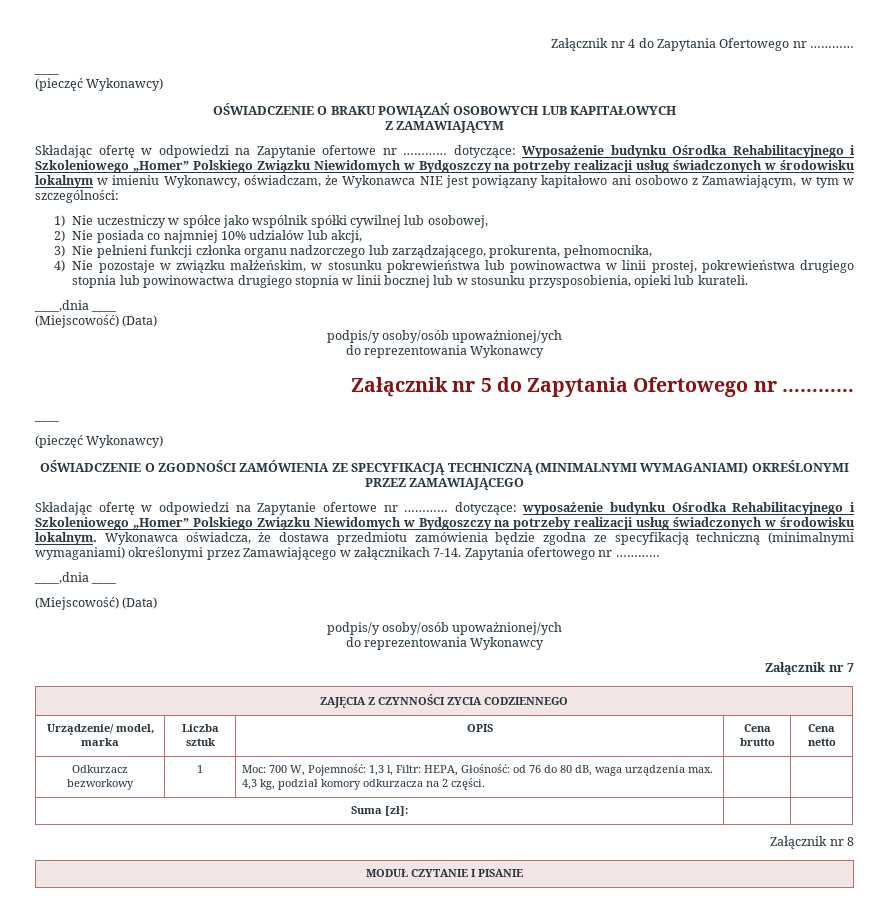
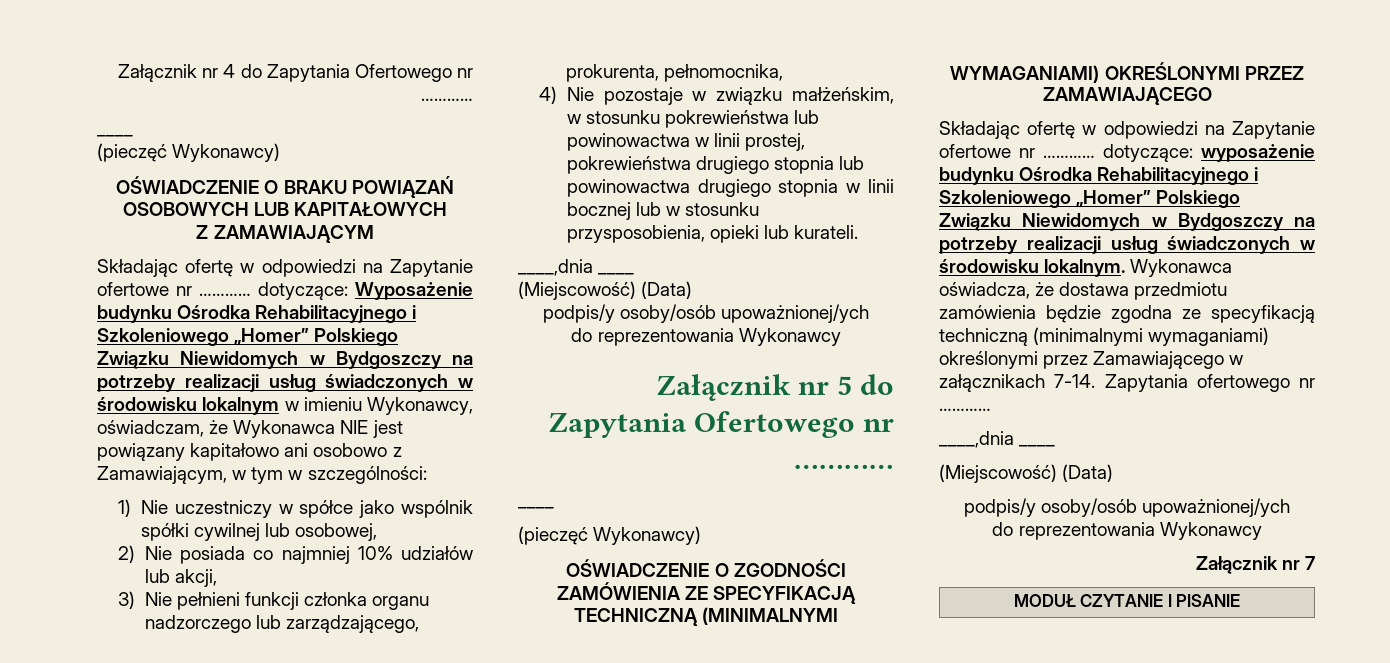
[320,694,568,708] [46,724,154,735] [81,738,119,746] [181,724,219,732] [185,738,215,746] [466,724,493,732] [743,724,771,732] [739,738,775,746] [808,724,835,732] [807,738,836,746] [72,765,128,773] [67,779,134,790] [197,765,203,773] [241,764,713,776] [241,778,485,790] [351,806,408,816] [770,836,854,849] // ZAJĘCIA Z CZYNNOŚCI ZYCIA CODZIENNEGO // Urządzenie/ model, marka | Liczba sztuk | OPIS | Cena brutto | Cena netto // Odkurzacz bezworkowy | 1 | Moc: 700 W, Pojemność: 1,3 l, Filtr: HEPA, Głośność: od 76 do 80 dB, waga urządzenia max. 4,3 kg, podział komory odkurzacza na 2 części. | | // Suma [zł]: | | // Załącznik nr 8 -> (1315, 563) none

